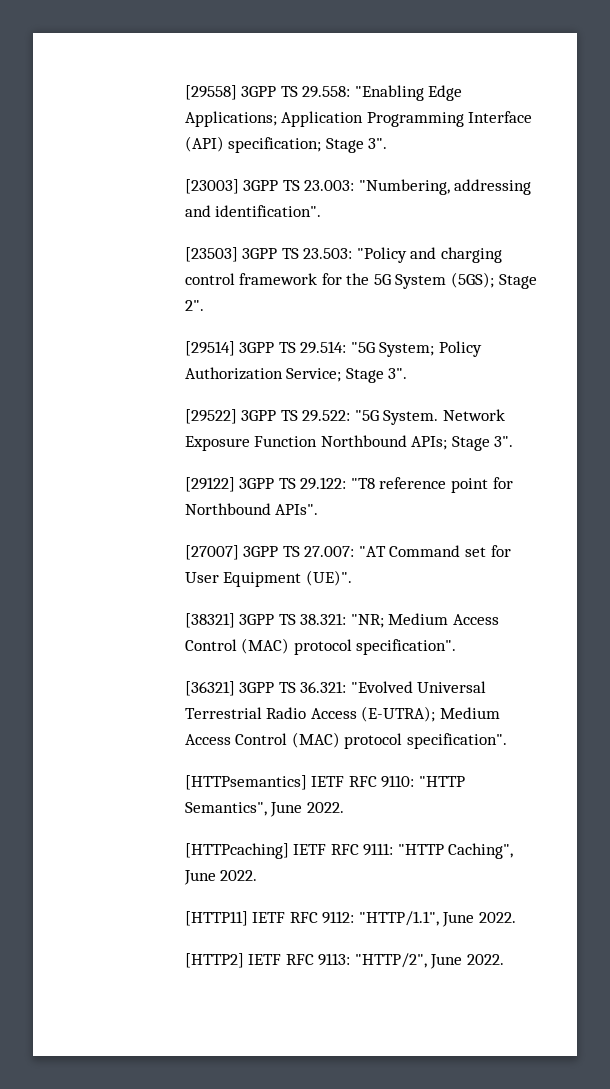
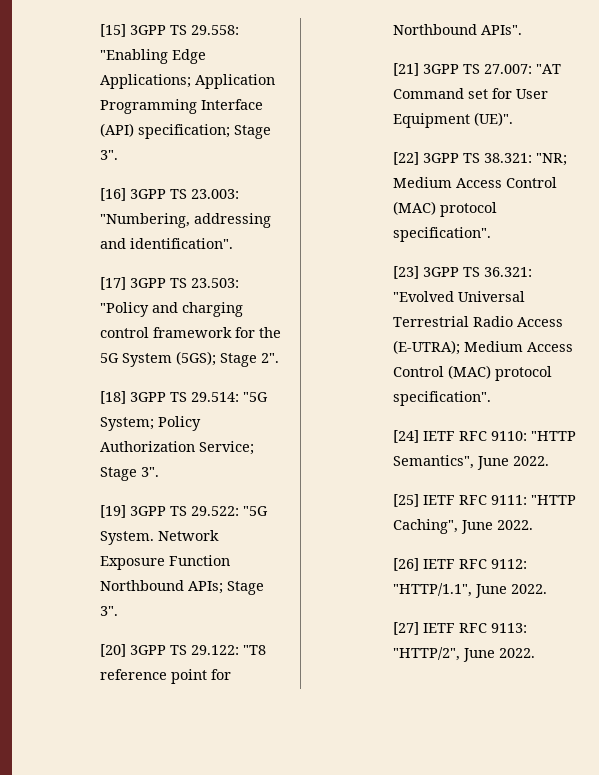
[184,85,237,100] [29558] -> [100,24,127,37] [15]
[184,179,239,194] [23003] -> [100,188,127,201] [16]
[184,247,238,262] [23503] -> [100,277,127,290] [17]
[184,341,235,356] [29514] -> [100,391,127,404] [18]
[184,409,237,424] [29522] -> [100,505,127,518] [19]
[184,477,235,492] [29122] -> [100,644,127,657] [20]
[184,545,239,560] [27007] -> [393,63,420,76] [21]
[184,613,235,628] [38321] -> [393,152,420,165] [22]
[184,681,235,696] [36321] -> [393,266,420,279] [23]
[184,775,307,790] [HTTPsemantics] -> [393,430,420,443] [24]
[184,843,289,859] [HTTPcaching] -> [393,494,420,507] [25]
[184,911,248,926] [HTTP11] -> [393,558,420,571] [26]
[184,953,244,968] [HTTP2] -> [393,622,420,635] [27]

